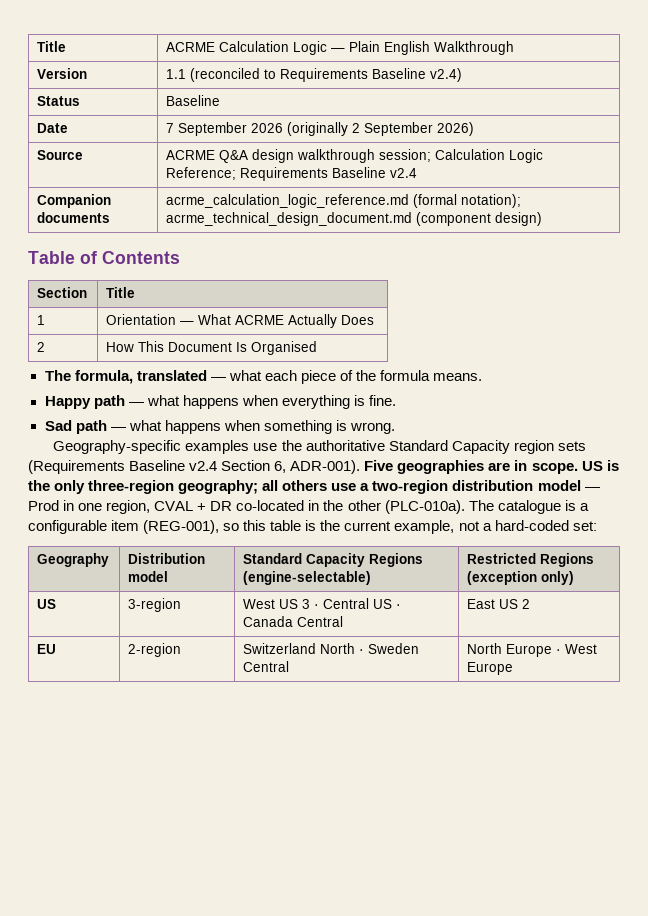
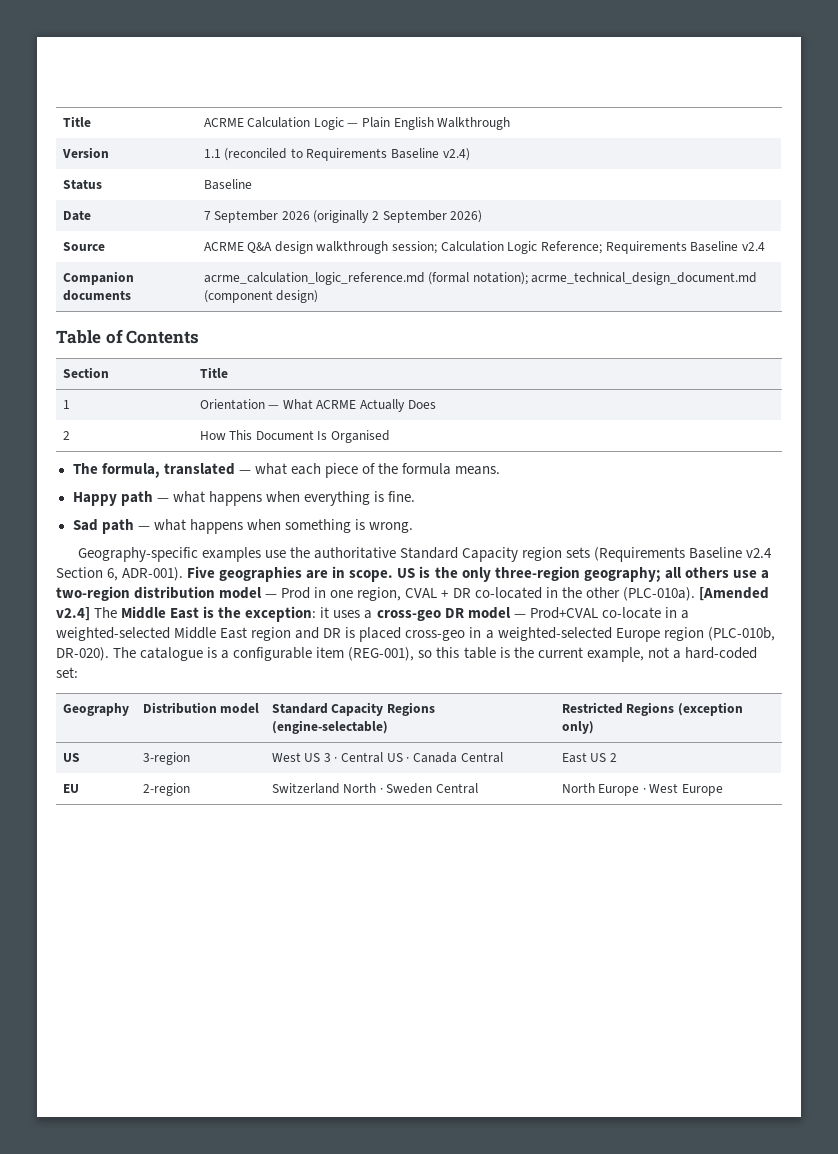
(465, 507) none -> [698,587,769,601] [56,606,689,622] [56,627,775,642] [56,647,109,661] [Amended v2.4] The Middle East is the exception: it uses a cross-geo DR model — Prod+CVAL co-locate in a weighted-selected Middle East region and DR is placed cross-geo in a weighted-selected Europe region (PLC-010b, DR-020).

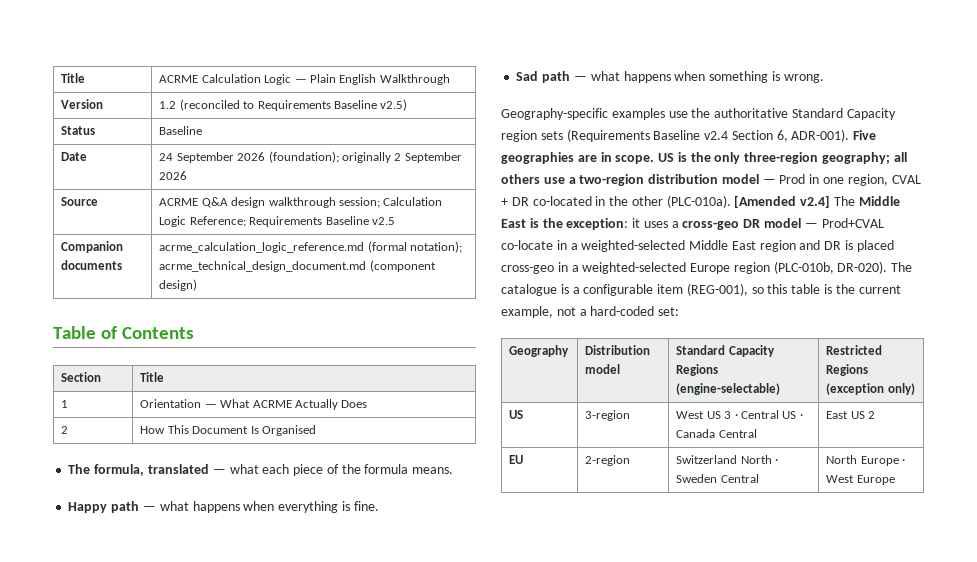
[203,149,221,158] 1.1 -> [159,101,177,109] 1.2
[442,148,470,161] v2.4) -> [380,99,408,111] v2.5)
[203,210,370,223] 7 September 2026 (originally -> [159,151,391,163] 24 September 2026 (foundation); originally
[450,210,483,223] 2026) -> [159,171,188,180] 2026
[741,242,765,251] v2.4 -> [371,217,395,225] v2.5

